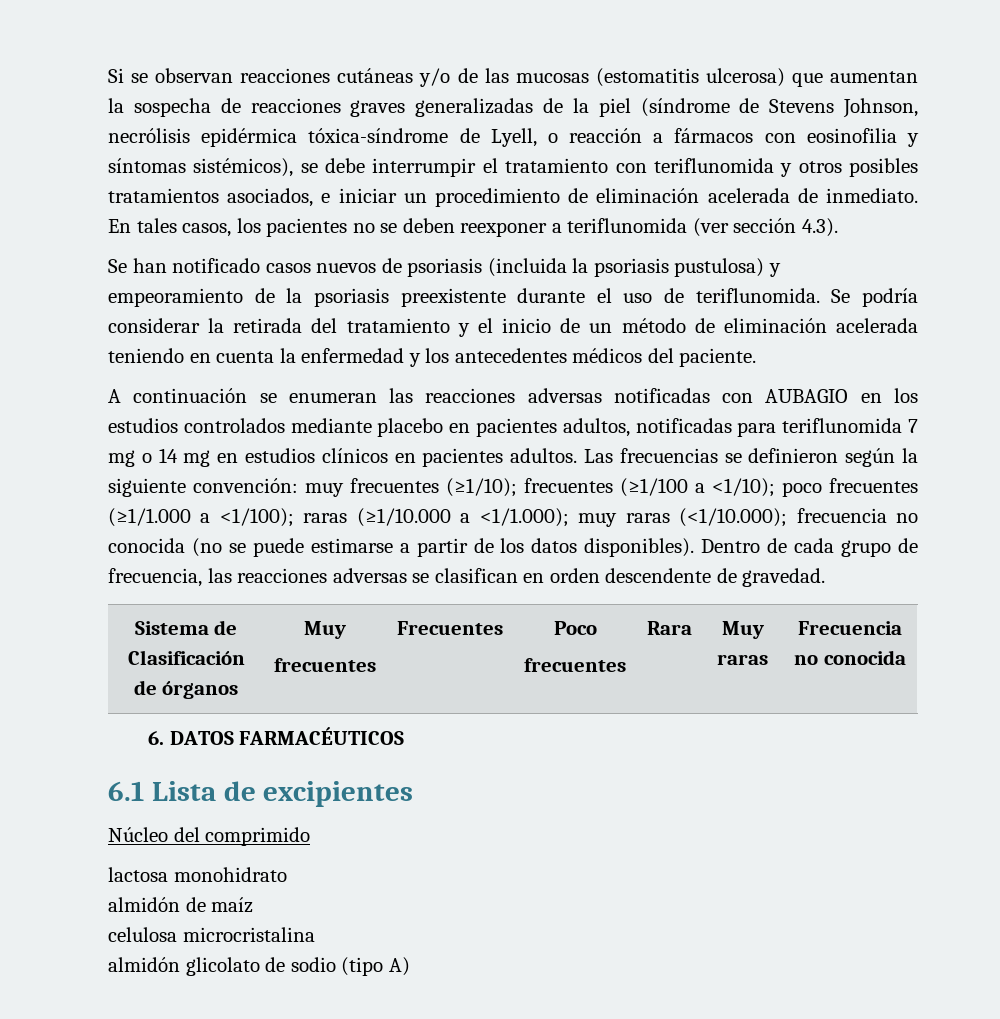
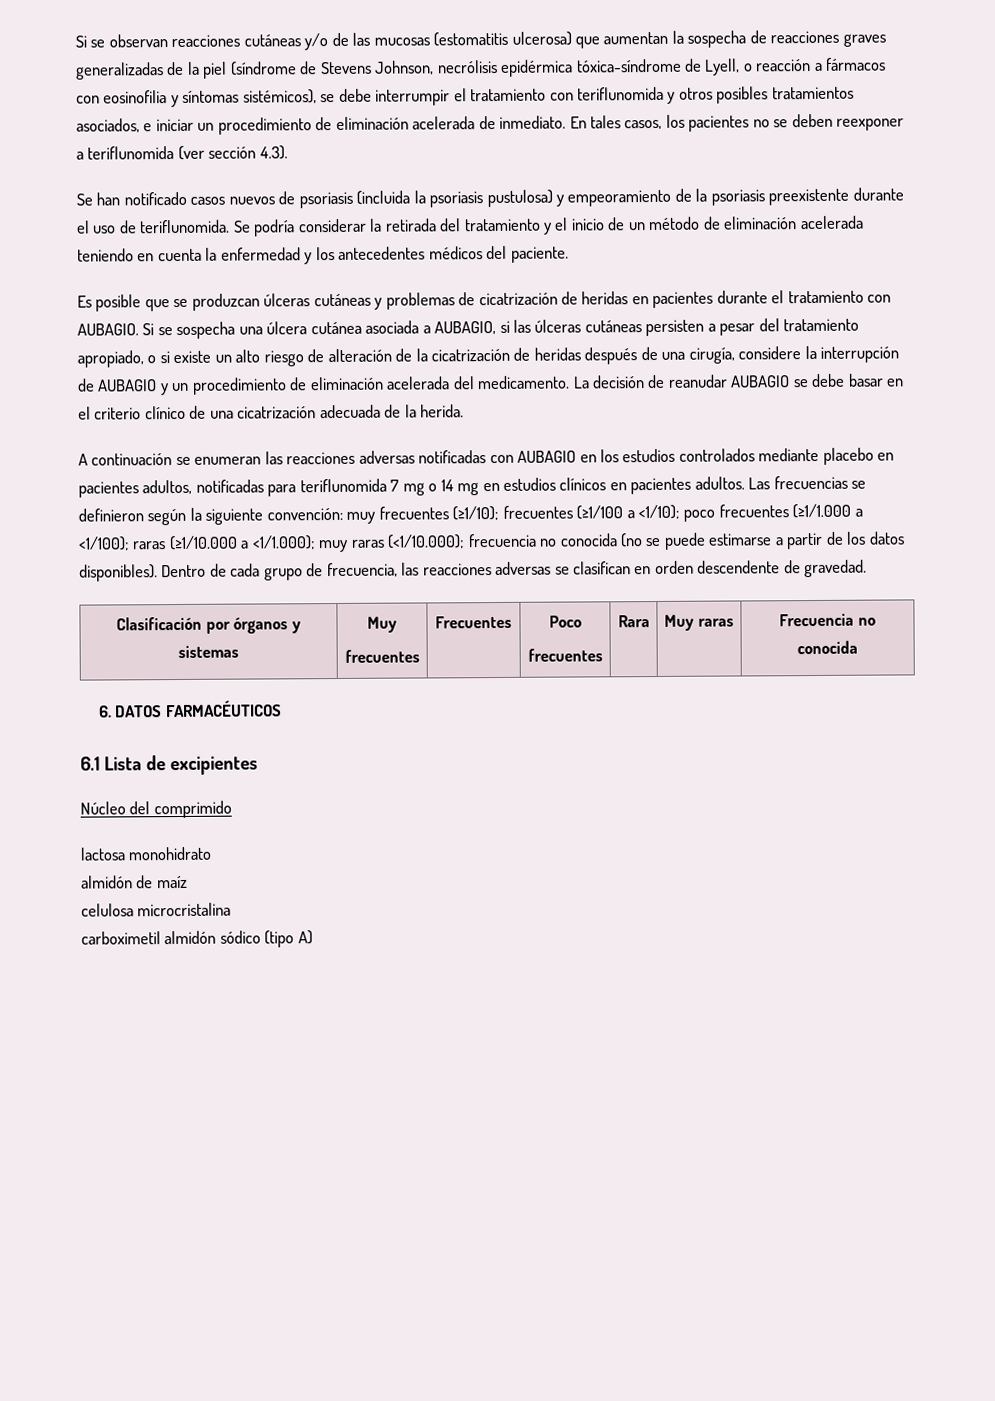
(757, 357) none -> [77,290,892,312] [77,318,860,340] [77,345,900,368] [77,373,905,396] [78,404,465,420] // Es posible que se produzcan úlceras cutáneas y problemas de cicatrización de heridas en pacientes durante el tratamiento con AUBAGIO. Si se sospecha una úlcera cutánea asociada a AUBAGIO, si las úlceras cutáneas persisten a pesar del tratamiento apropiado, o si existe un alto riesgo de alteración de la cicatrización de heridas después de una cirugía, considere la interrupción de AUBAGIO y un procedimiento de eliminación acelerada del medicamento. La decisión de reanudar AUBAGIO se debe basar en el criterio clínico de una cicatrización adecuada de la herida.
[134,620,238,635] [127,650,245,665] [133,680,157,695] Sistema de Clasificación de -> [116,616,231,634] Clasificación por
(239, 690) none -> [291,621,301,634] [178,645,239,659] y sistemas
[108,957,336,976] almidón glicolato de sodio -> [81,930,261,945] carboximetil almidón sódico

